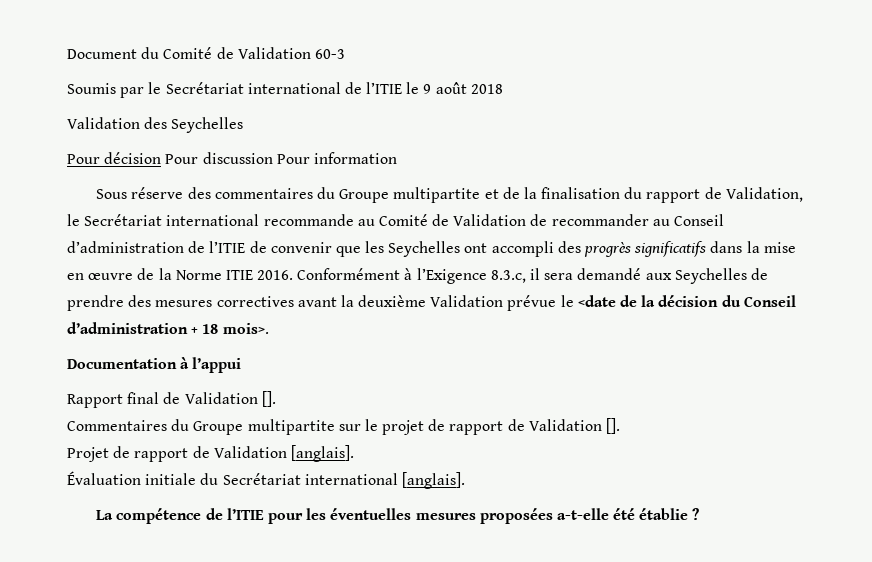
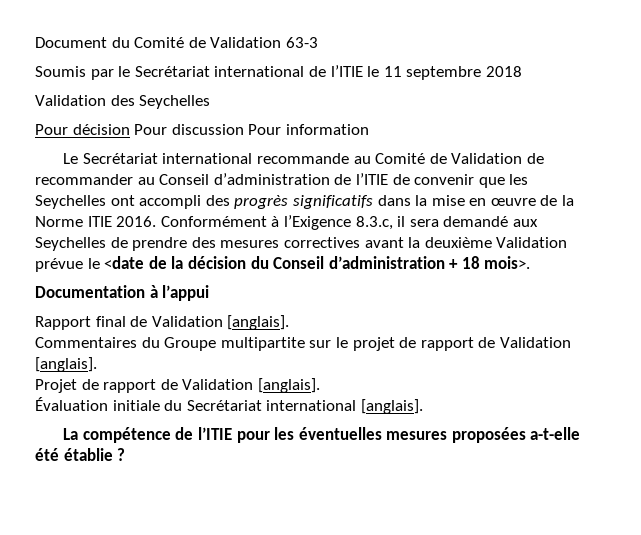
[314,49,345,59] 60-3 -> [285,37,318,48] 63-3
[423,82,467,94] 9 août -> [383,66,482,80] 11 septembre
[96,187,803,203] [67,214,80,226] Sous réserve des commentaires du Groupe multipartite et de la finalisation du rapport de Validation, le -> [63,153,79,164] Le
[261,391,276,407] []. -> [227,315,290,330] [anglais].
[606,418,621,434] []. -> [35,357,97,372] [anglais].

